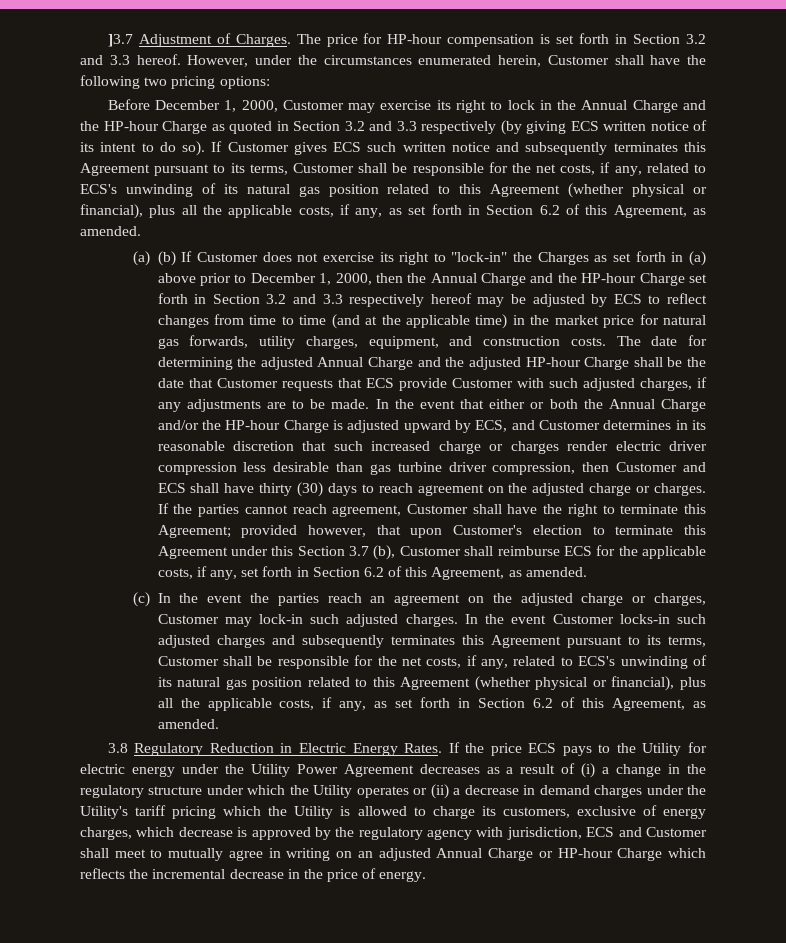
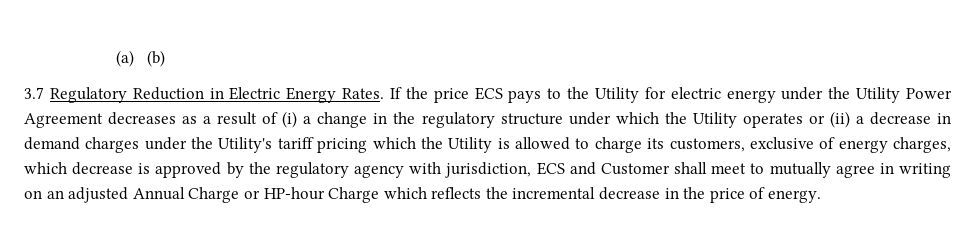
[107,33,706,47] [80,54,706,67] [80,75,270,89] [107,99,706,113] [80,120,707,135] [80,141,706,156] [80,162,706,176] [80,183,707,198] [80,204,707,219] [80,226,141,236] [132,251,706,266] [157,273,707,286] [157,293,707,307] [157,314,706,329] [157,335,708,349] [157,357,706,370] [157,377,707,391] [157,399,706,412] [157,420,706,433] [157,441,707,454] [157,462,706,475] [157,482,706,497] [157,503,707,517] [157,525,706,538] [157,545,706,560] [157,566,587,580] [132,592,706,607] [157,614,706,627] [157,635,706,648] [157,655,707,669] [157,676,706,691] [157,697,706,711] [157,719,219,729] [107,743,128,753] ]3.7 Adjustment of Charges. The price for HP-hour compensation is set forth in Section 3.2 and 3.3 hereof. However, under the circumstances enumerated herein, Customer shall have the following two pricing options: // Before December 1, 2000, Customer may exercise its right to lock in the Annual Charge and the HP-hour Charge as quoted in Section 3.2 and 3.3 respectively (by giving ECS written notice of its intent to do so). If Customer gives ECS such written notice and subsequently terminates this Agreement pursuant to its terms, Customer shall be responsible for the net costs, if any, related to ECS's unwinding of its natural gas position related to this Agreement (whether physical or financial), plus all the applicable costs, if any, as set forth in Section 6.2 of this Agreement, as amended. // (a) (b) If Customer does not exercise its right to "lock-in" the Charges as set forth in (a) above prior to December 1, 2000, then the Annual Charge and the HP-hour Charge set forth in Section 3.2 and 3.3 respectively hereof may be adjusted by ECS to reflect changes from time to time (and at the applicable time) in the market price for natural gas forwards, utility charges, equipment, and construction costs. The date for determining the adjusted Annual Charge and the adjusted HP-hour Charge shall be the date that Customer requests that ECS provide Customer with such adjusted charges, if any adjustments are to be made. In the event that either or both the Annual Charge and/or the HP-hour Charge is adjusted upward by ECS, and Customer determines in its reasonable discretion that such increased charge or charges render electric driver compression less desirable than gas turbine driver compression, then Customer and ECS shall have thirty (30) days to reach agreement on the adjusted charge or charges. If the parties cannot reach agreement, Customer shall have the right to terminate this Agreement; provided however, that upon Customer's election to terminate this Agreement under this Section 3.7 (b), Customer shall reimburse ECS for the applicable costs, if any, set forth in Section 6.2 of this Agreement, as amended. // (c) In the event the parties reach an agreement on the adjusted charge or charges, Customer may lock-in such adjusted charges. In the event Customer locks-in such adjusted charges and subsequently terminates this Agreement pursuant to its terms, Customer shall be responsible for the net costs, if any, related to ECS's unwinding of its natural gas position related to this Agreement (whether physical or financial), plus all the applicable costs, if any, as set forth in Section 6.2 of this Agreement, as amended. // 3.8 -> [116,50,165,67] [24,87,44,99] (a) (b) // 3.7

